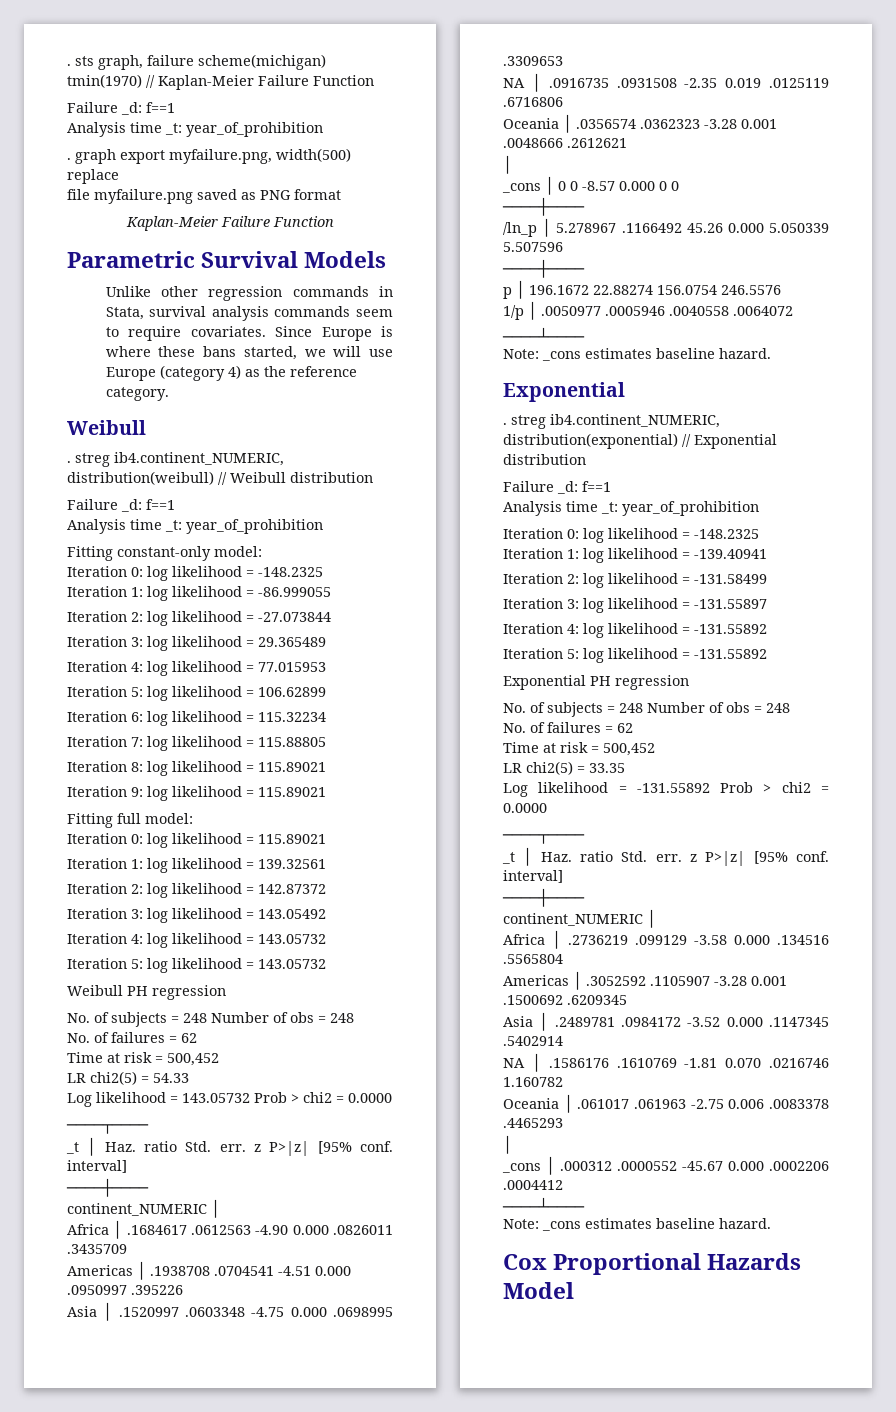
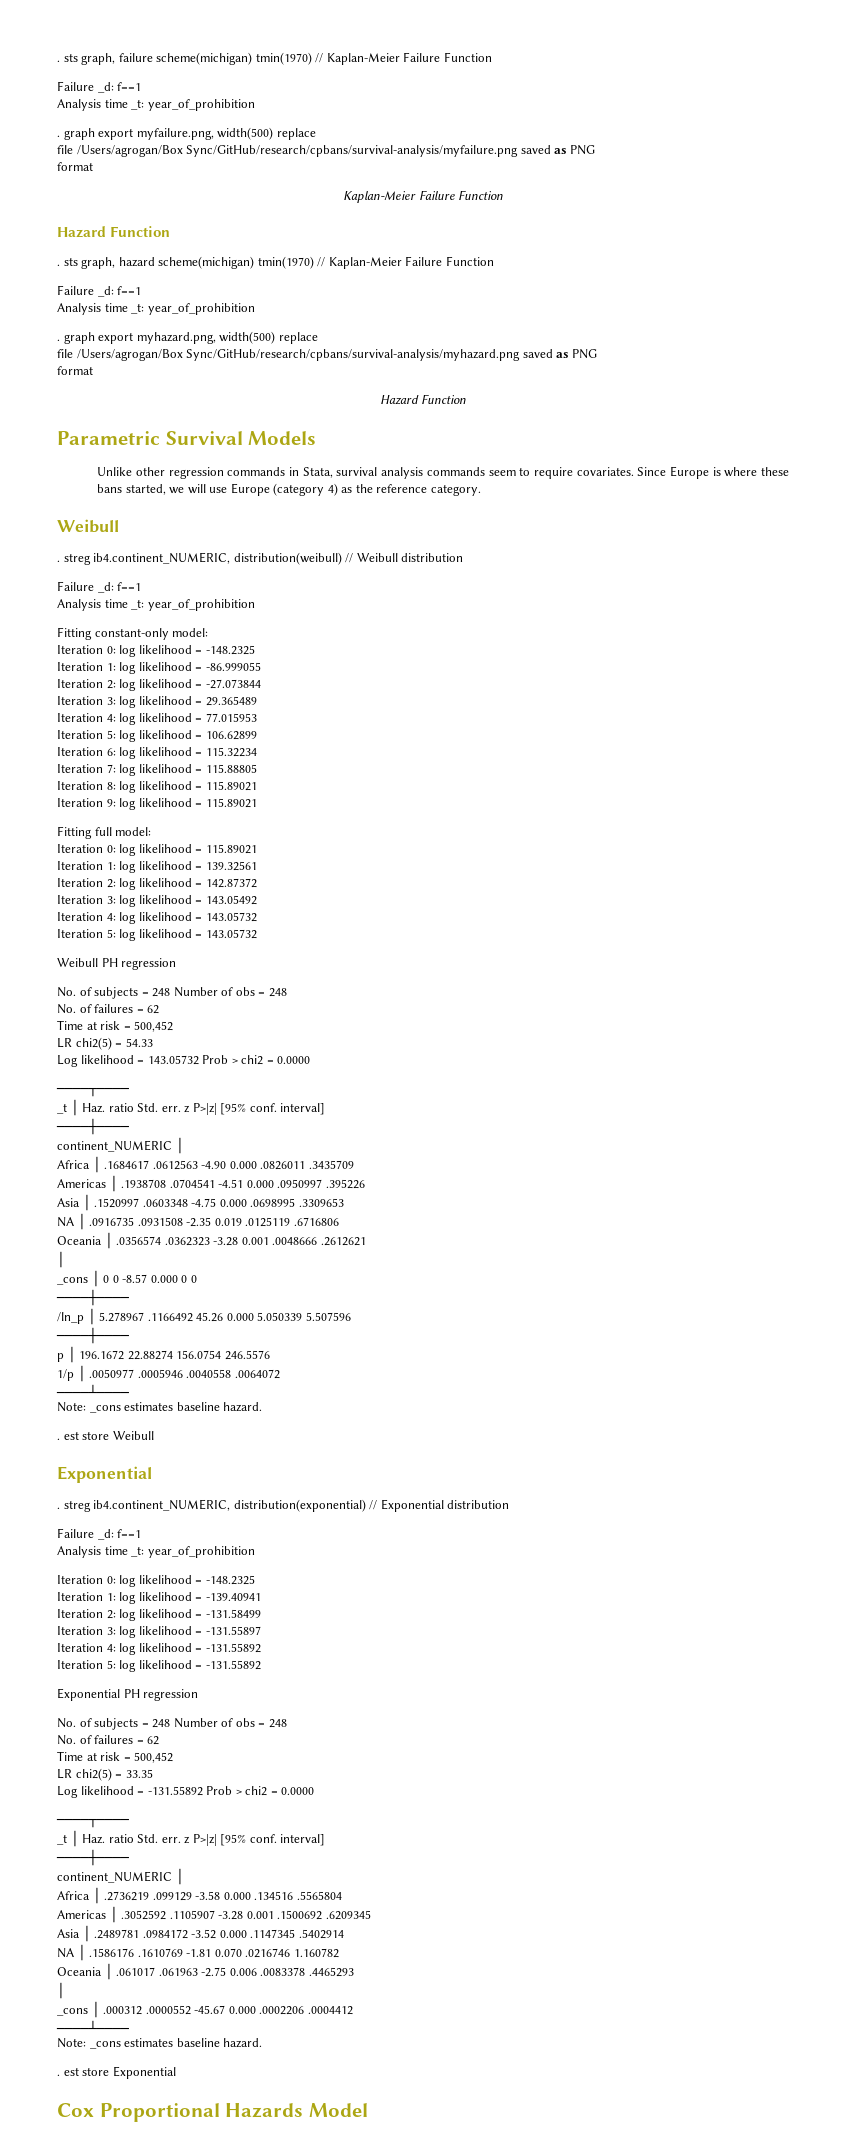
[94,189,291,204] myfailure.png saved as PNG -> [76,145,595,157] /Users/agrogan/Box Sync/GitHub/research/cpbans/survival-analysis/myfailure.png saved as PNG //
(334, 221) none -> [57,226,171,238] [57,256,494,269] [57,285,142,297] [57,303,255,315] [57,331,318,344] [57,349,597,361] [57,366,93,375] [380,394,466,405] // Hazard Function // . sts graph, hazard scheme(michigan) tmin(1970) // Kaplan-Meier Failure Function // Failure _d: f==1 // Analysis time _t: year_of_prohibition // . graph export myhazard.png, width(500) replace // file /Users/agrogan/Box Sync/GitHub/research/cpbans/survival-analysis/myhazard.png saved as PNG // format // Hazard Function
(771, 353) none -> [57,1431,154,1440] // . est store Weibull
(771, 1223) none -> [57,2066,176,2079] // . est store Exponential

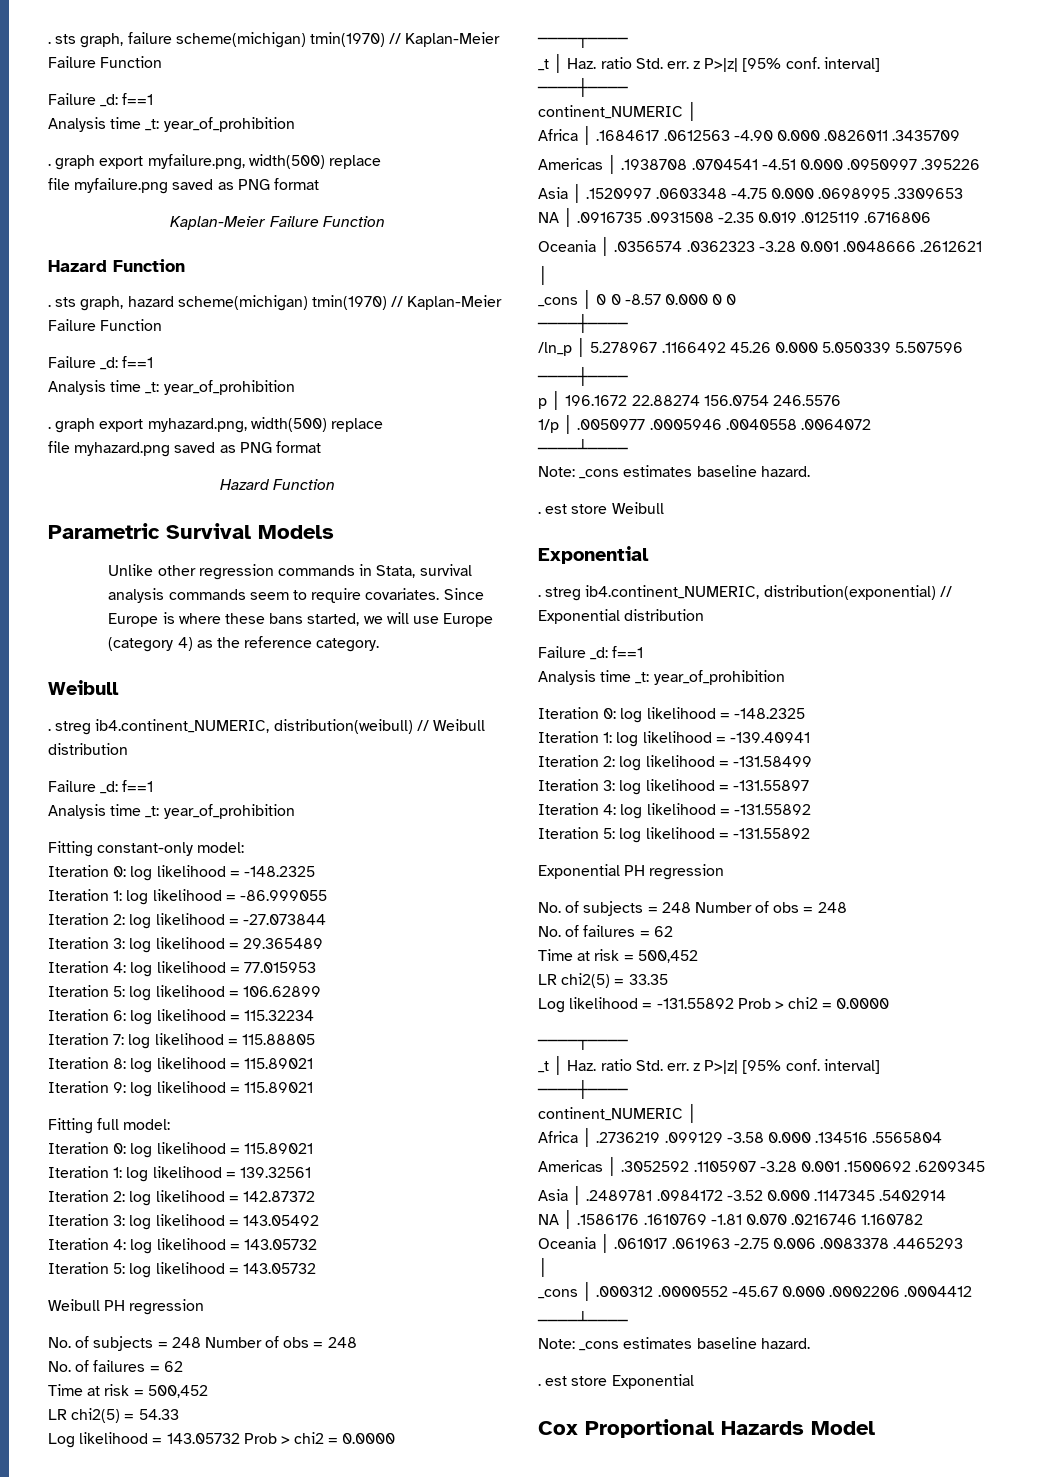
[76,145,595,157] /Users/agrogan/Box Sync/GitHub/research/cpbans/survival-analysis/myfailure.png saved as PNG // -> [74,178,270,194] myfailure.png saved as PNG
[76,349,597,361] /Users/agrogan/Box Sync/GitHub/research/cpbans/survival-analysis/myhazard.png saved as PNG // -> [74,442,272,457] myhazard.png saved as PNG

